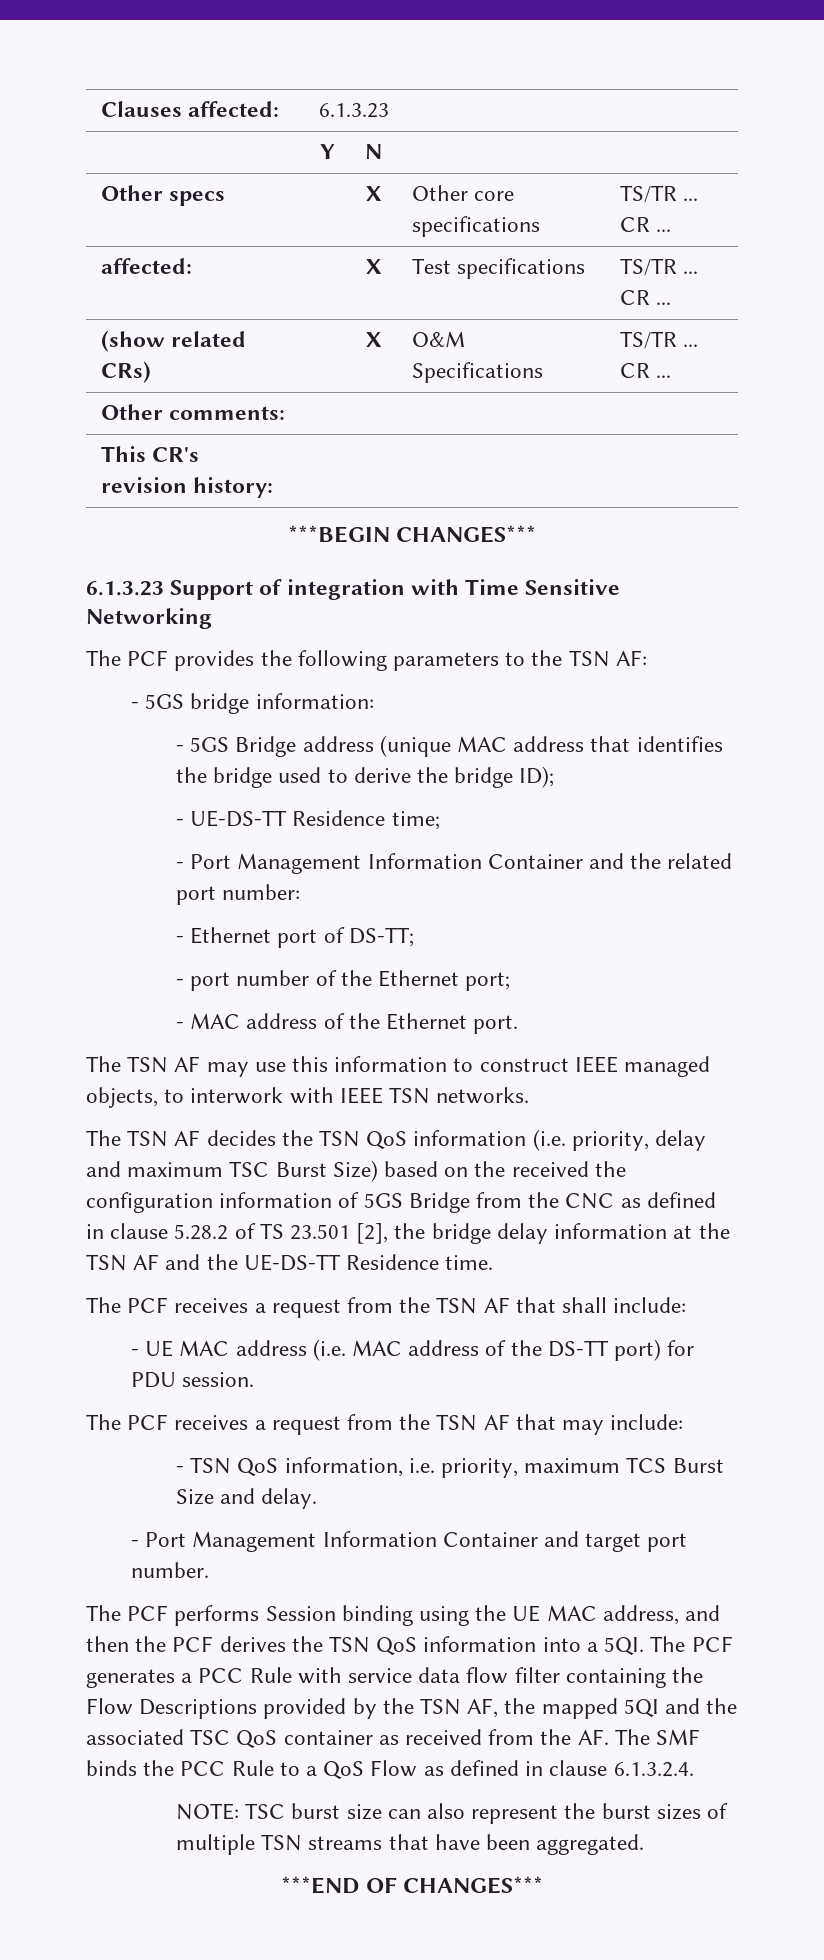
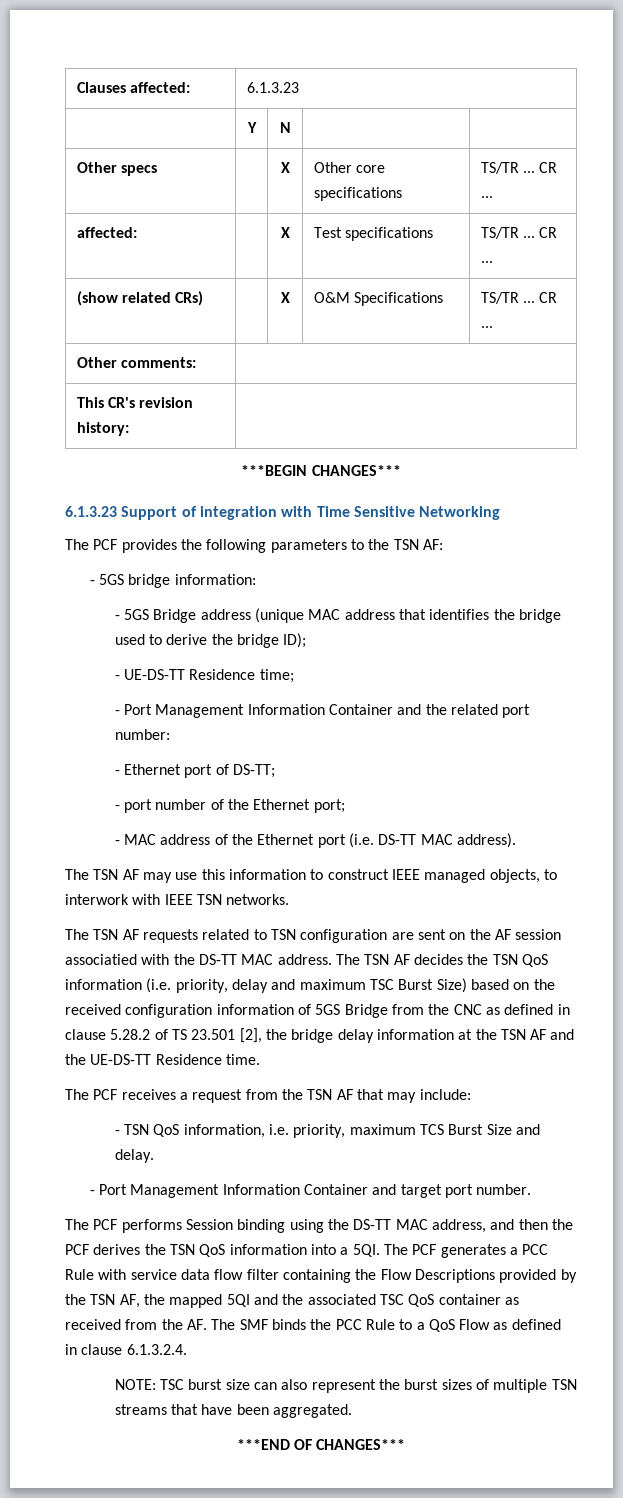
[473,1015,519,1034] port. -> [317,833,516,848] port (i.e. DS-TT MAC address).
(201, 1138) none -> [142,929,562,943] [65,954,410,965] requests related to TSN configuration are sent on the AF session associatied with the DS-TT MAC address. The TSN AF
[594,1161,626,1177] the -> (121, 1009) none
[86,1297,687,1318] [130,1339,695,1361] [130,1372,255,1388] // The PCF receives a request from the TSN AF that shall include: // - UE MAC address (i.e. MAC address of the DS-TT port) for PDU session. -> (260, 1059) none
[512,1605,541,1622] UE -> [353,1219,392,1230] DS-TT

